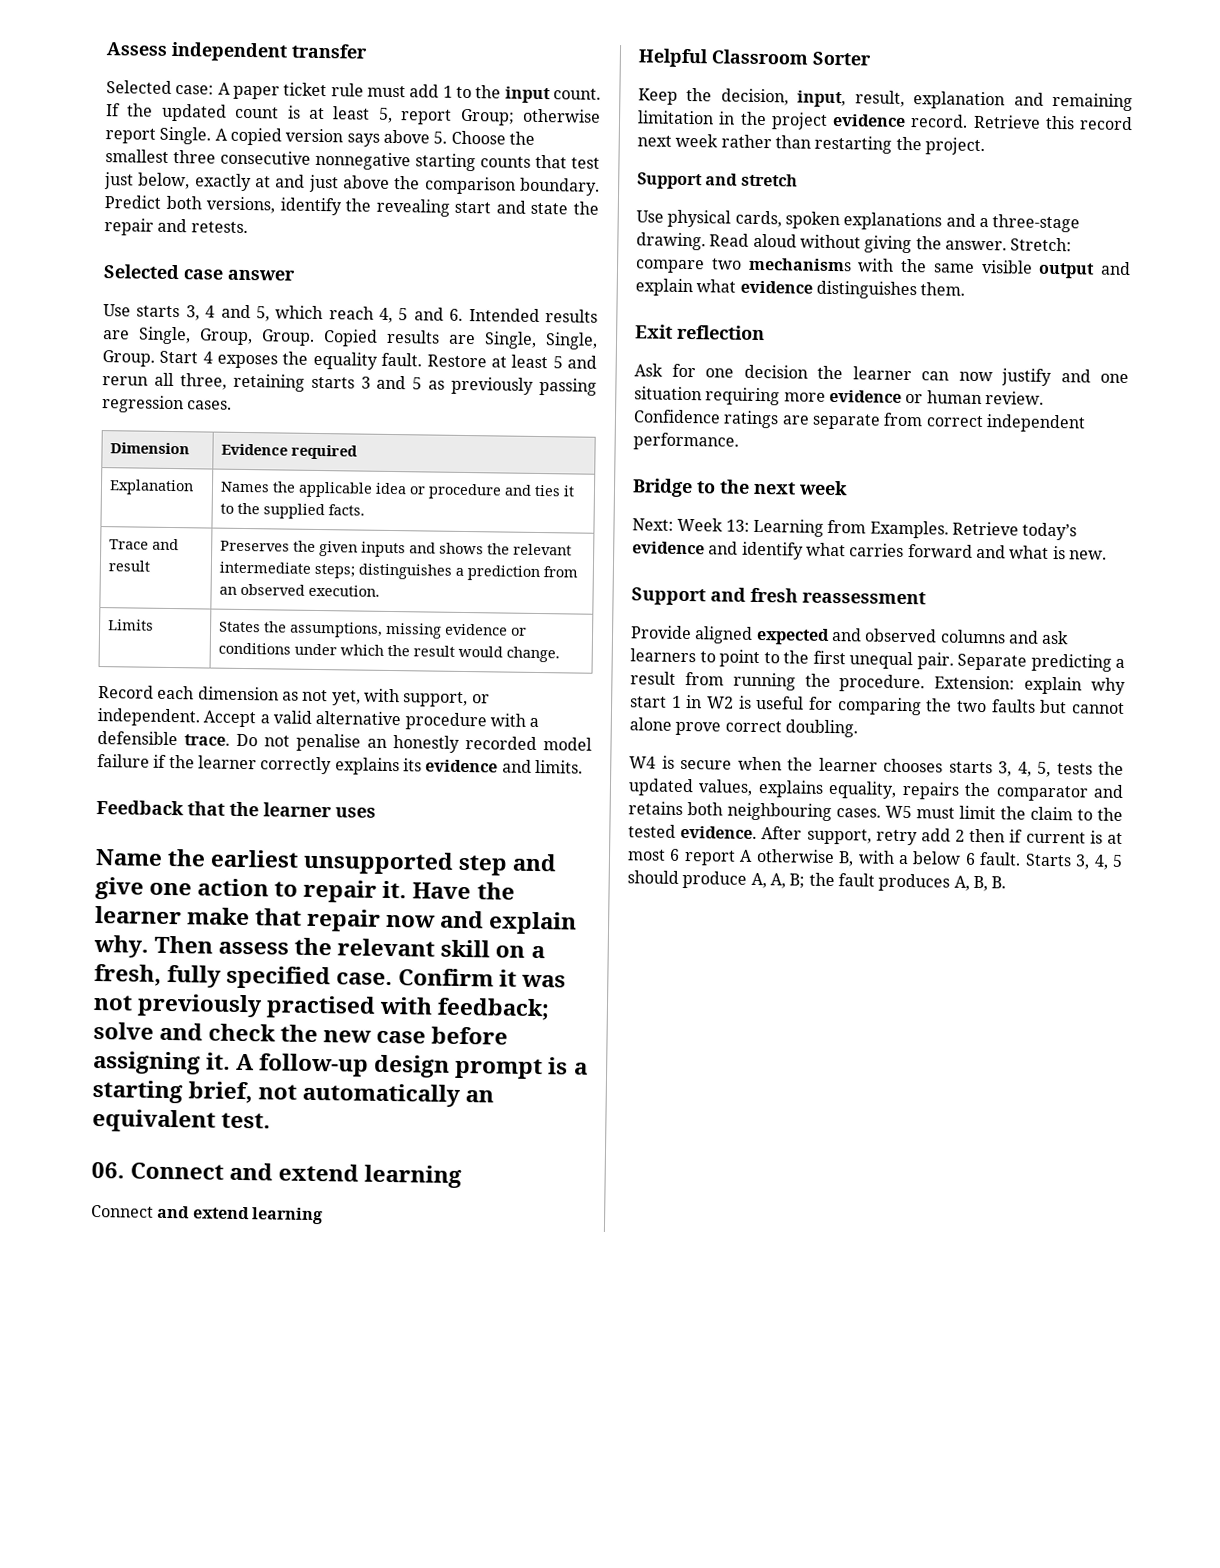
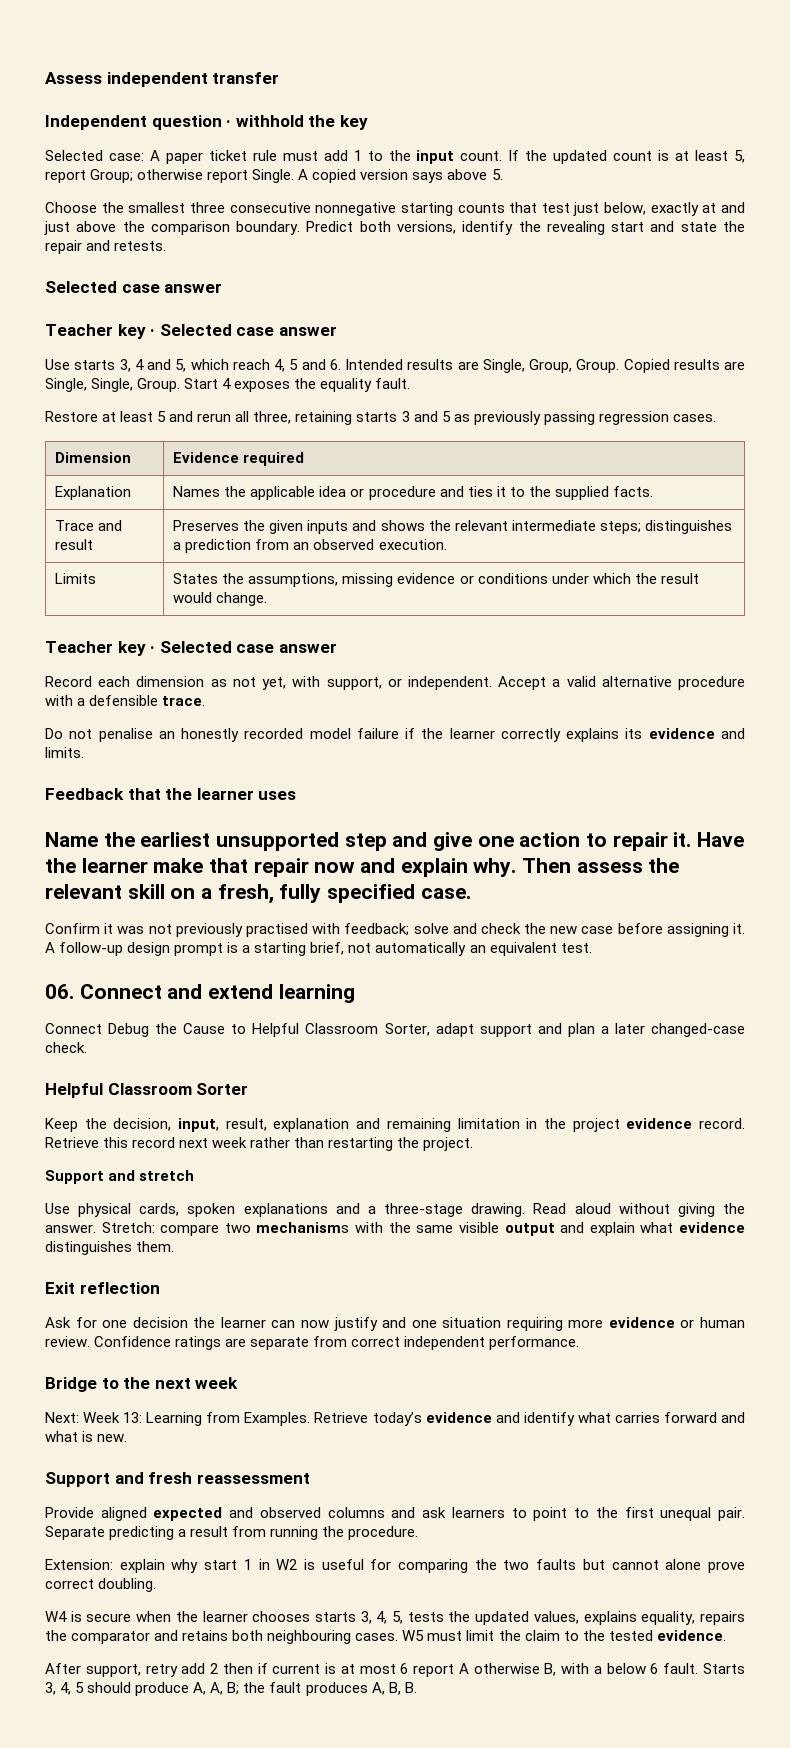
(368, 51) none -> [45,115,368,130] // Independent question · withhold the key
(448, 137) none -> (503, 174) //
(295, 275) none -> [45,324,337,339] // Teacher key · Selected case answer
(423, 359) none -> (411, 383) //
(560, 654) none -> [45,641,337,656] // Teacher key · Selected case answer
(230, 740) none -> (206, 701) //
(394, 979) none -> (471, 893) //
[157,1205,323,1225] and extend learning -> [108,1023,745,1037] [45,1042,87,1053] Debug the Cause to Helpful Classroom Sorter, adapt support and plan a later changed-case check.
(926, 683) none -> (419, 1533) //
(758, 832) none -> (726, 1635) //

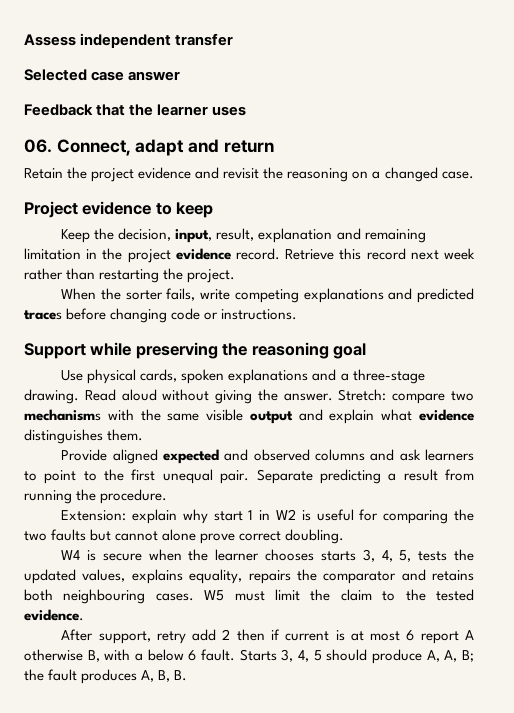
[45,115,368,130] [45,150,746,164] [45,169,503,183] [45,202,745,216] [44,221,746,235] [45,240,167,254] [45,281,223,293] [45,324,337,339] [45,359,745,373] [45,378,411,392] [45,411,716,425] [55,452,132,463] [173,452,305,466] [55,486,132,500] [173,486,653,500] [55,520,123,531] [55,539,94,550] [173,520,732,534] [173,539,447,553] [55,573,97,584] [173,573,699,587] [173,592,268,606] [45,641,337,656] [45,676,745,690] [45,695,206,706] [45,728,745,742] [45,747,84,758] Independent question · withhold the key // Selected case: A paper ticket rule must add 1 to the input count. If the updated count is at least 5, report Group; otherwise report Single. A copied version says above 5. // Choose the smallest three consecutive nonnegative starting counts that test just below, exactly at and just above the comparison boundary. Predict both versions, identify the revealing start and state the repair and retests. // Selected case answer // Teacher key · Selected case answer // Use starts 3, 4 and 5, which reach 4, 5 and 6. Intended results are Single, Group, Group. Copied results are Single, Single, Group. Start 4 exposes the equality fault. // Restore at least 5 and rerun all three, retaining starts 3 and 5 as previously passing regression cases. // Dimension | Evidence required // Explanation | Names the applicable idea or procedure and ties it to the supplied facts. // Trace and result | Preserves the given inputs and shows the relevant intermediate steps; distinguishes a prediction from an observed execution. // Limits | States the assumptions, missing evidence or conditions under which the result would change. // Teacher key · Selected case answer // Record each dimension as not yet, with support, or independent. Accept a valid alternative procedure with a defensible trace. // Do not penalise an honestly recorded model failure if the learner correctly explains its evidence and limits. -> [24,69,181,81] Selected case answer
[45,832,745,851] [45,858,680,877] [45,884,471,904] [45,923,745,937] [45,942,592,956] [45,984,355,1003] [45,1023,745,1037] [45,1042,87,1053] [45,1083,249,1098] Name the earliest unsupported step and give one action to repair it. Have the learner make that repair now and explain why. Then assess the relevant skill on a fresh, fully specified case. // Confirm it was not previously practised with feedback; solve and check the new case before assigning it. A follow-up design prompt is a starting brief, not automatically an equivalent test. // 06. Connect and extend learning // Connect Debug the Cause to Helpful Classroom Sorter, adapt support and plan a later changed-case check. // Helpful Classroom Sorter -> [24,139,274,156] [24,167,474,182] [24,201,214,218] 06. Connect, adapt and return // Retain the project evidence and revisit the reasoning on a changed case. // Project evidence to keep
[45,1170,195,1184] Support and stretch -> [61,288,475,303] [24,308,298,323] [24,342,367,359] When the sorter fails, write competing explanations and predicted traces before changing code or instructions. // Support while preserving the reasoning goal
[45,1282,160,1294] [45,1317,745,1331] [45,1336,580,1350] [45,1377,239,1392] [45,1412,745,1426] [45,1431,128,1442] [45,1472,310,1487] // Exit reflection // Ask for one decision the learner can now justify and one situation requiring more evidence or human review. Confidence ratings are separate from correct independent performance. // Bridge to the next week // Next: Week 13: Learning from Examples. Retrieve today’s evidence and identify what carries forward and what is new. // Support and fresh reassessment -> (144, 435) none

